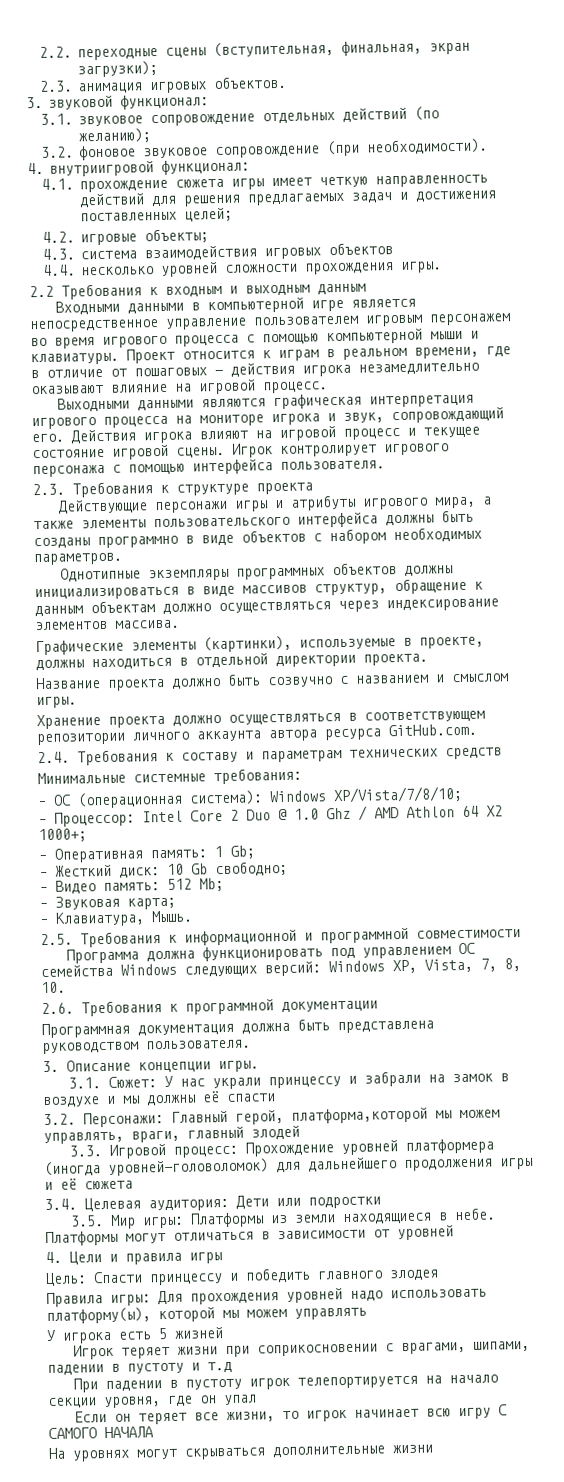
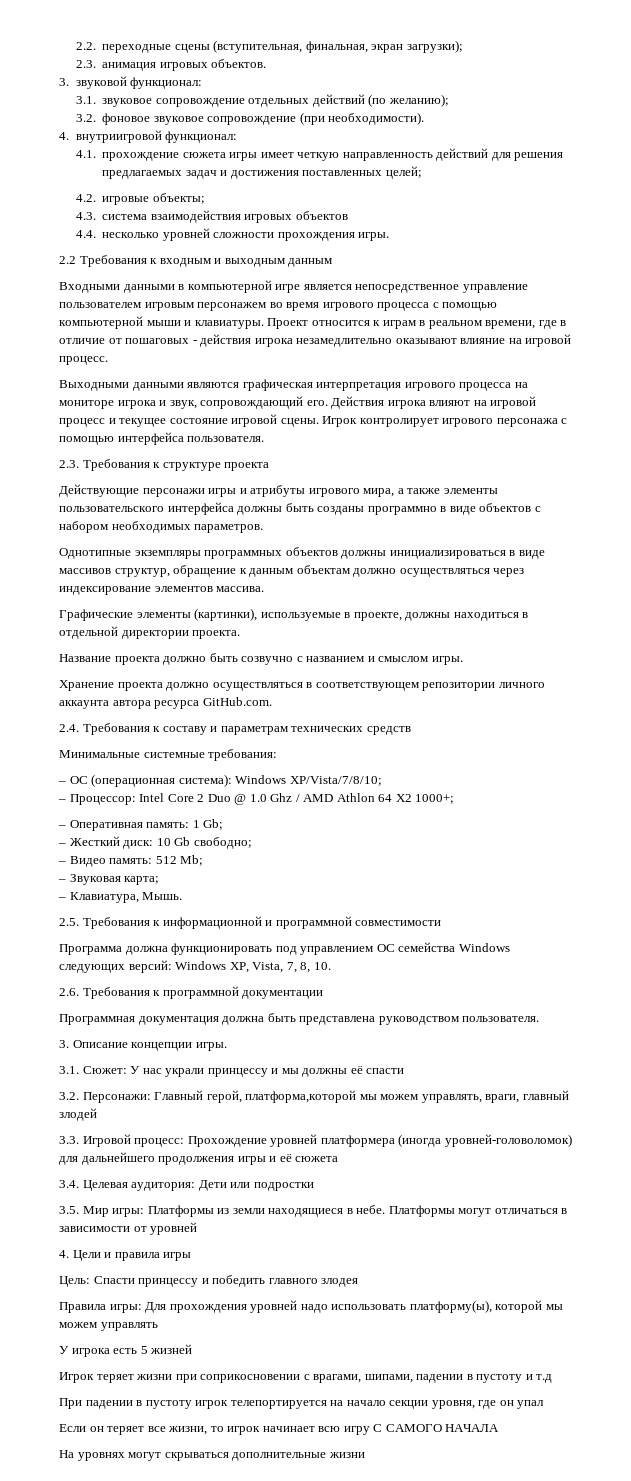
[363,1070,509,1087] [42,1095,116,1108] забрали на замок в воздухе и -> (279, 1071) none

